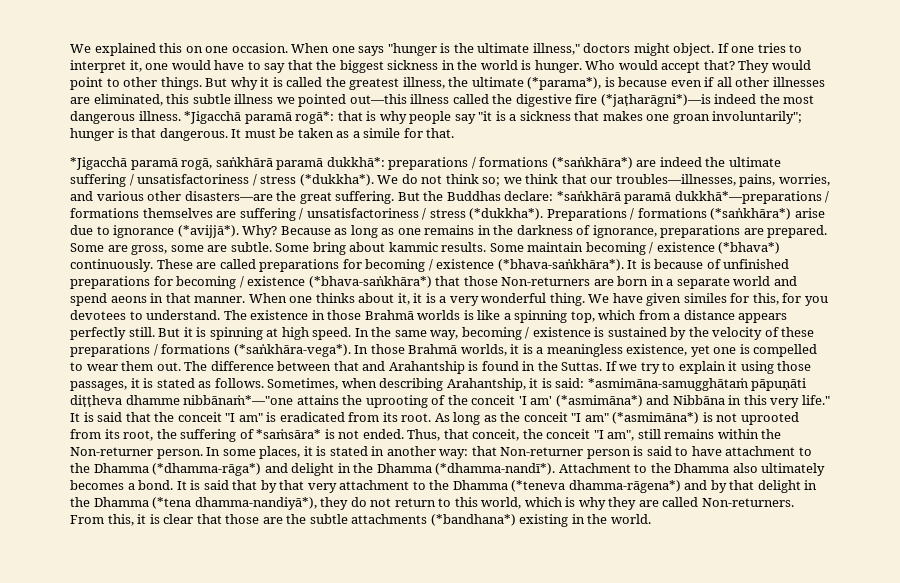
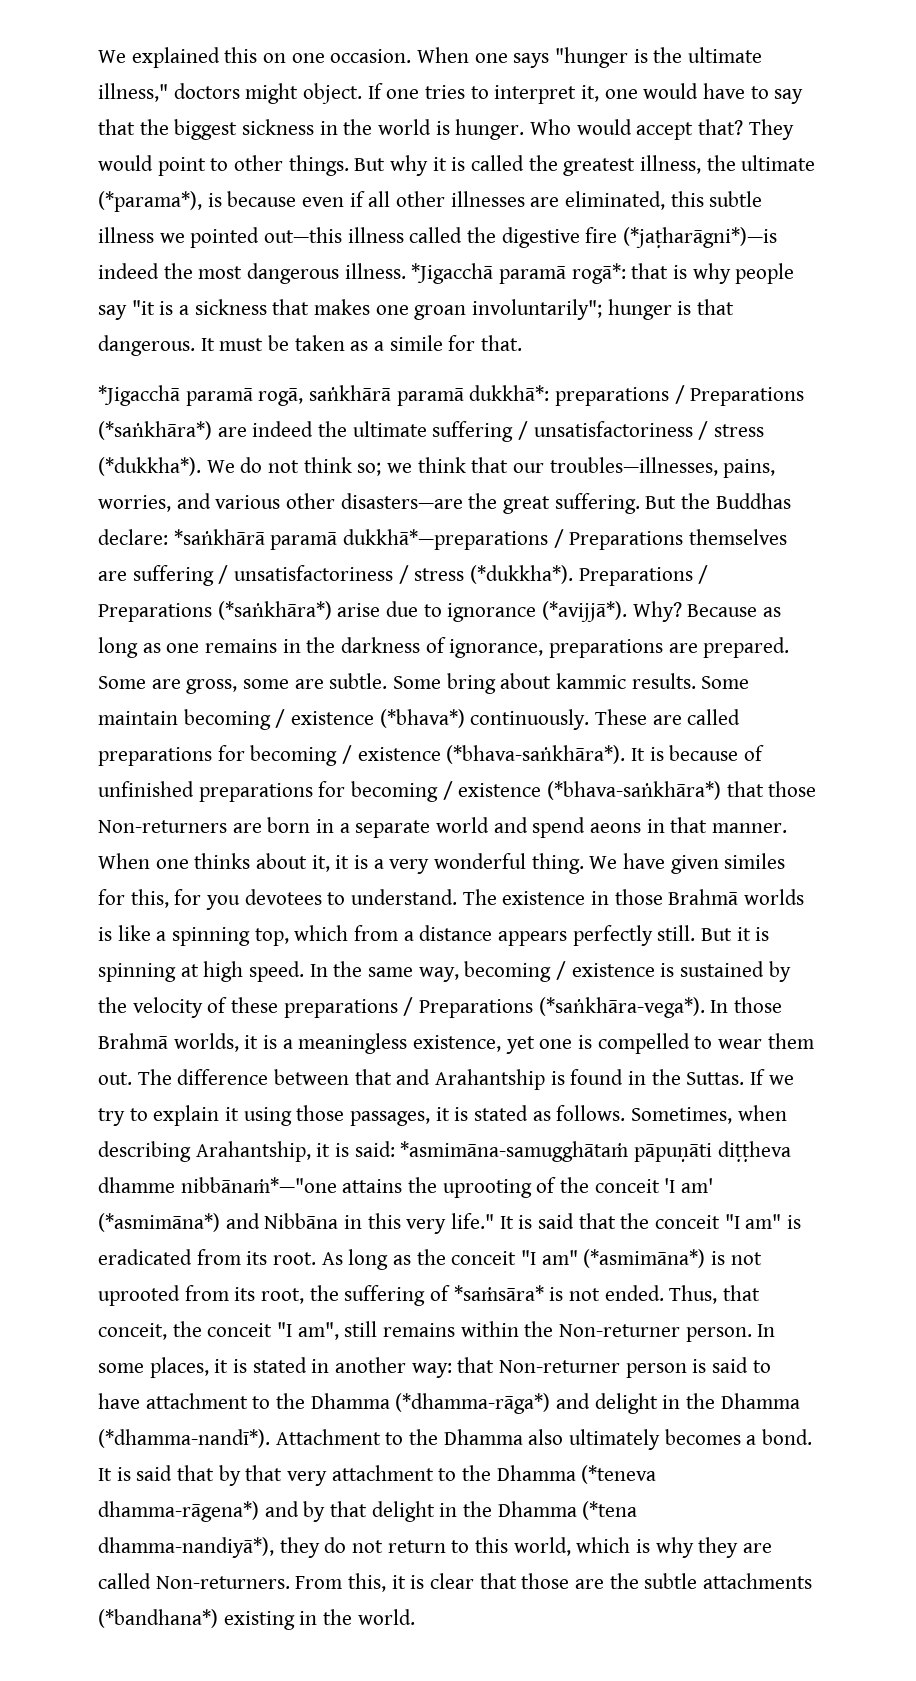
[479,157,549,167] formations -> [690,387,805,406] Preparations
[70,208,139,218] formations -> [569,531,684,550] Preparations
[637,208,707,218] formations -> [98,603,212,622] Preparations
[161,344,231,354] formations -> [419,999,534,1018] Preparations

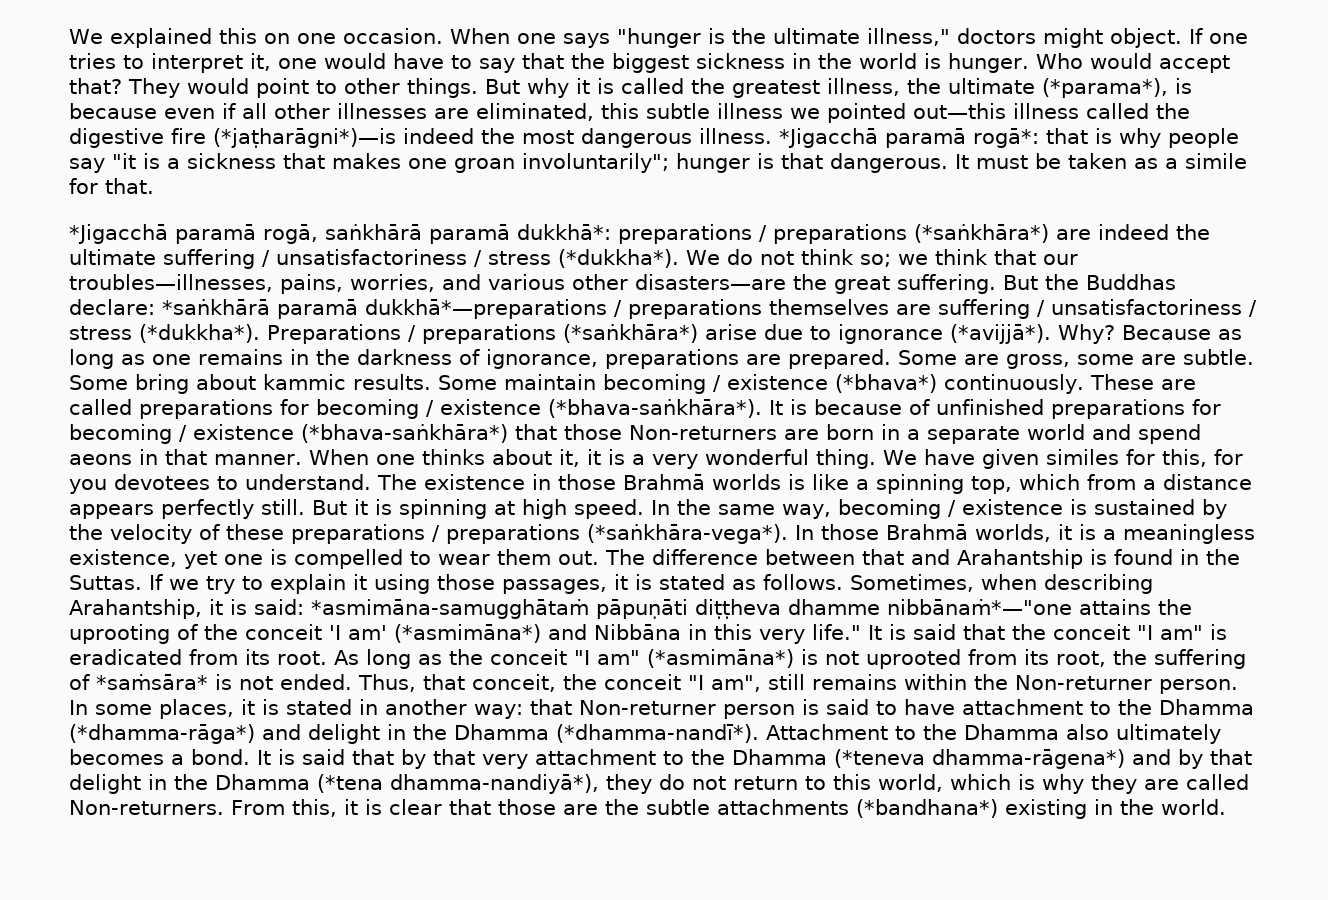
[690,387,805,406] Preparations -> [773,224,907,244] preparations
[569,531,684,550] Preparations -> [628,299,762,319] preparations
[98,603,212,622] Preparations -> [422,324,556,344] preparations
[419,999,534,1018] Preparations -> [446,524,580,544] preparations

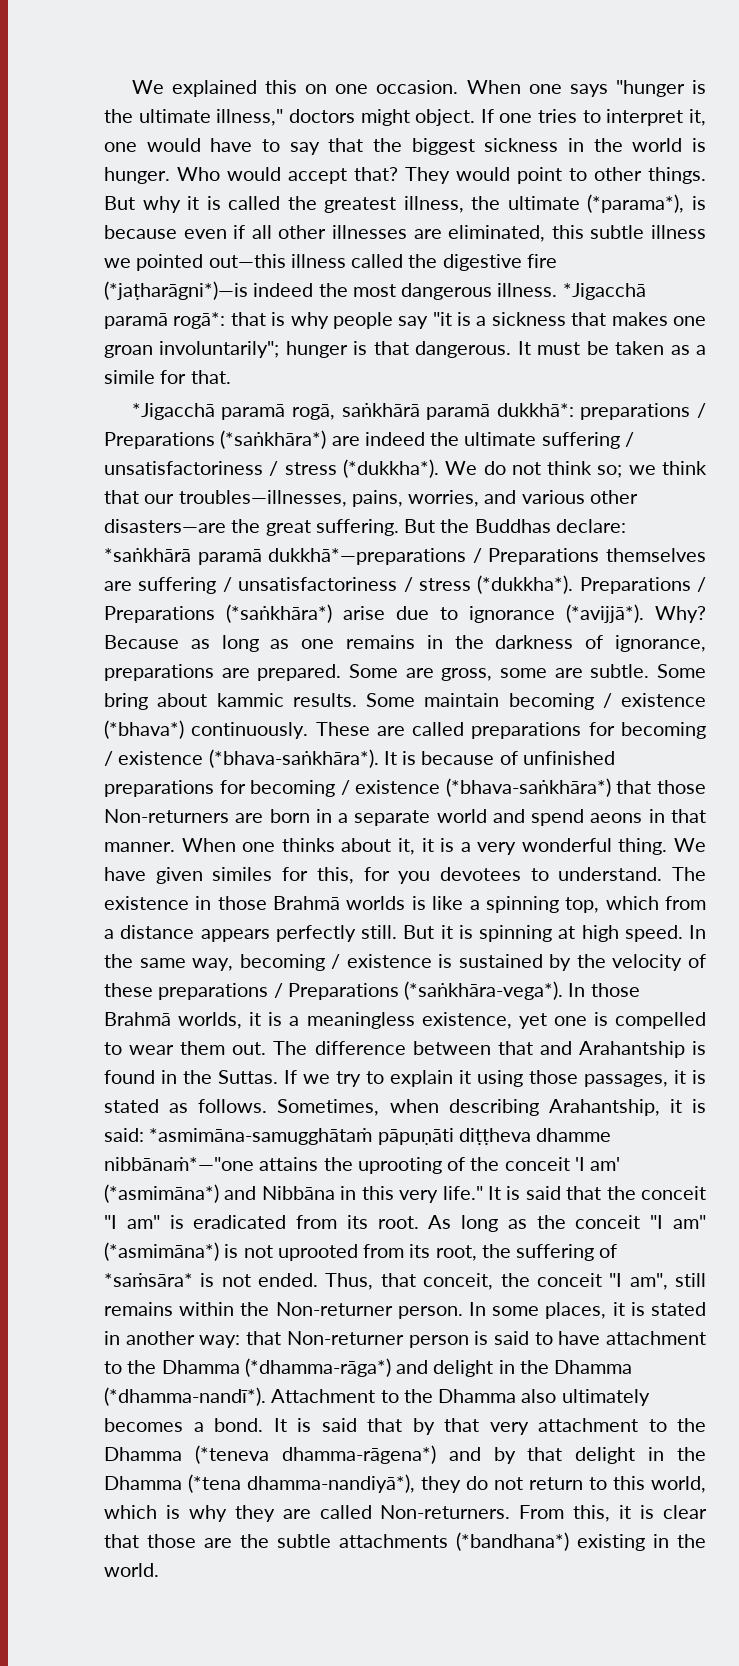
[773,224,907,244] preparations -> [104,432,215,449] Preparations
[628,299,762,319] preparations -> [488,548,600,565] Preparations
[422,324,556,344] preparations -> [104,606,215,623] Preparations
[446,524,580,544] preparations -> [287,983,399,1000] Preparations

